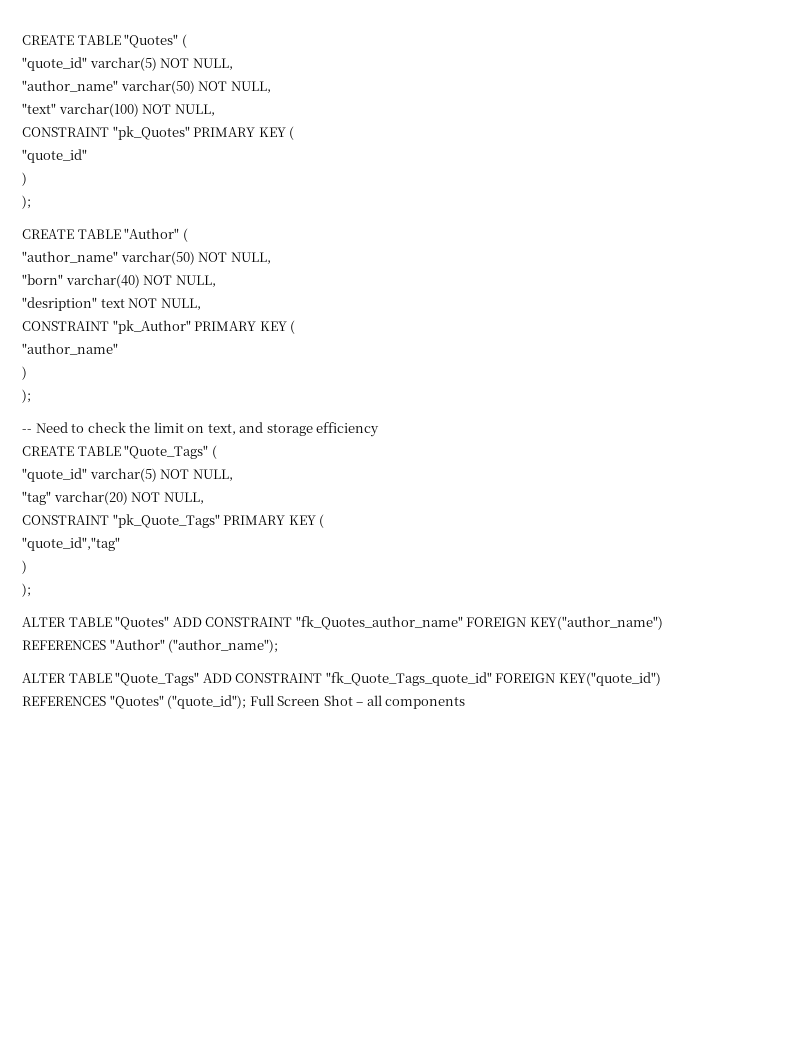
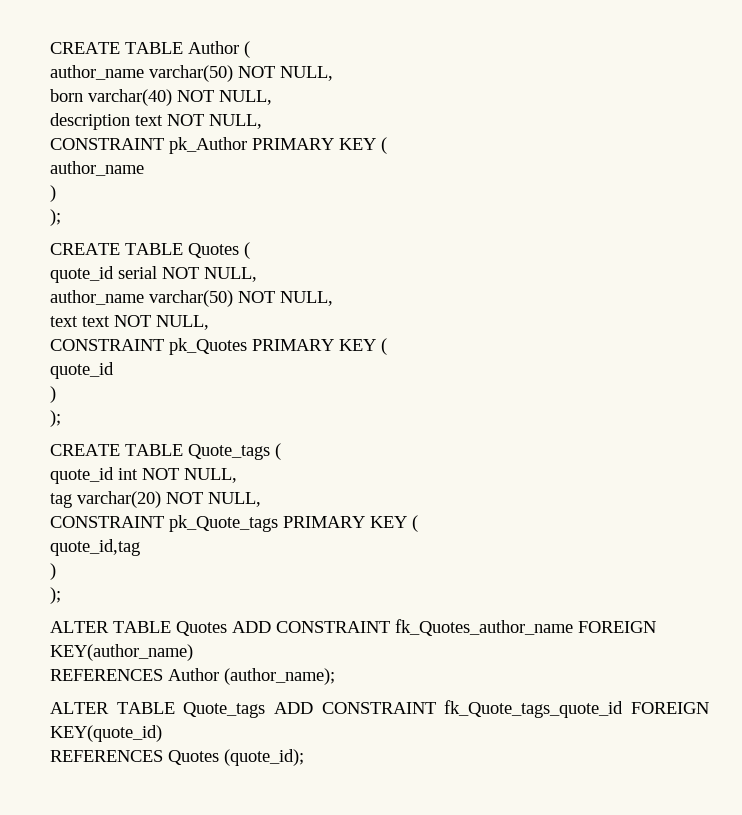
[22,34,187,48] [22,57,233,71] [22,80,271,94] [22,103,215,117] [22,126,295,140] [22,149,87,163] [22,172,27,186] [22,195,31,209] [22,228,188,242] [22,251,271,265] [22,274,216,288] [22,297,201,311] [22,320,296,334] [22,343,118,355] [22,366,27,380] [22,389,31,403] [22,422,380,437] [22,445,217,459] [22,468,233,482] [22,491,51,505] CREATE TABLE "Quotes" ( // "quote_id" varchar(5) NOT NULL, // "author_name" varchar(50) NOT NULL, // "text" varchar(100) NOT NULL, // CONSTRAINT "pk_Quotes" PRIMARY KEY ( // "quote_id" // ) // ); // CREATE TABLE "Author" ( // "author_name" varchar(50) NOT NULL, // "born" varchar(40) NOT NULL, // "desription" text NOT NULL, // CONSTRAINT "pk_Author" PRIMARY KEY ( // "author_name" // ) // ); // -- Need to check the limit on text, and storage efficiency // CREATE TABLE "Quote_Tags" ( // "quote_id" varchar(5) NOT NULL, // "tag" -> [50,41,250,58] [50,65,333,82] [50,89,272,106] [50,113,262,130] [50,137,387,154] [50,161,144,176] [50,185,56,202] [50,209,61,226] [50,242,250,259] [50,266,257,283] [50,290,333,307] [50,315,209,330] [50,338,387,355] [50,362,114,379] [50,386,56,403] [50,410,61,427] [50,443,281,460] [50,467,237,484] [50,493,72,508] CREATE TABLE Author ( // author_name varchar(50) NOT NULL, // born varchar(40) NOT NULL, // description text NOT NULL, // CONSTRAINT pk_Author PRIMARY KEY ( // author_name // ) // ); // CREATE TABLE Quotes ( // quote_id serial NOT NULL, // author_name varchar(50) NOT NULL, // text text NOT NULL, // CONSTRAINT pk_Quotes PRIMARY KEY ( // quote_id // ) // ); // CREATE TABLE Quote_tags ( // quote_id int NOT NULL, // tag
[112,514,325,528] [22,537,120,551] "pk_Quote_Tags" PRIMARY KEY ( // "quote_id","tag" -> [169,515,418,532] [50,539,140,556] pk_Quote_tags PRIMARY KEY ( // quote_id,tag
[115,616,663,630] [22,639,279,653] [22,672,661,686] [22,695,466,709] "Quotes" ADD CONSTRAINT "fk_Quotes_author_name" FOREIGN KEY("author_name") // REFERENCES "Author" ("author_name"); // ALTER TABLE "Quote_Tags" ADD CONSTRAINT "fk_Quote_Tags_quote_id" FOREIGN KEY("quote_id") // REFERENCES "Quotes" ("quote_id"); Full Screen Shot – all components -> [176,619,656,636] [50,644,193,661] [50,668,335,685] [50,700,709,718] [50,725,162,742] [50,749,304,766] Quotes ADD CONSTRAINT fk_Quotes_author_name FOREIGN KEY(author_name) // REFERENCES Author (author_name); // ALTER TABLE Quote_tags ADD CONSTRAINT fk_Quote_tags_quote_id FOREIGN KEY(quote_id) // REFERENCES Quotes (quote_id);

